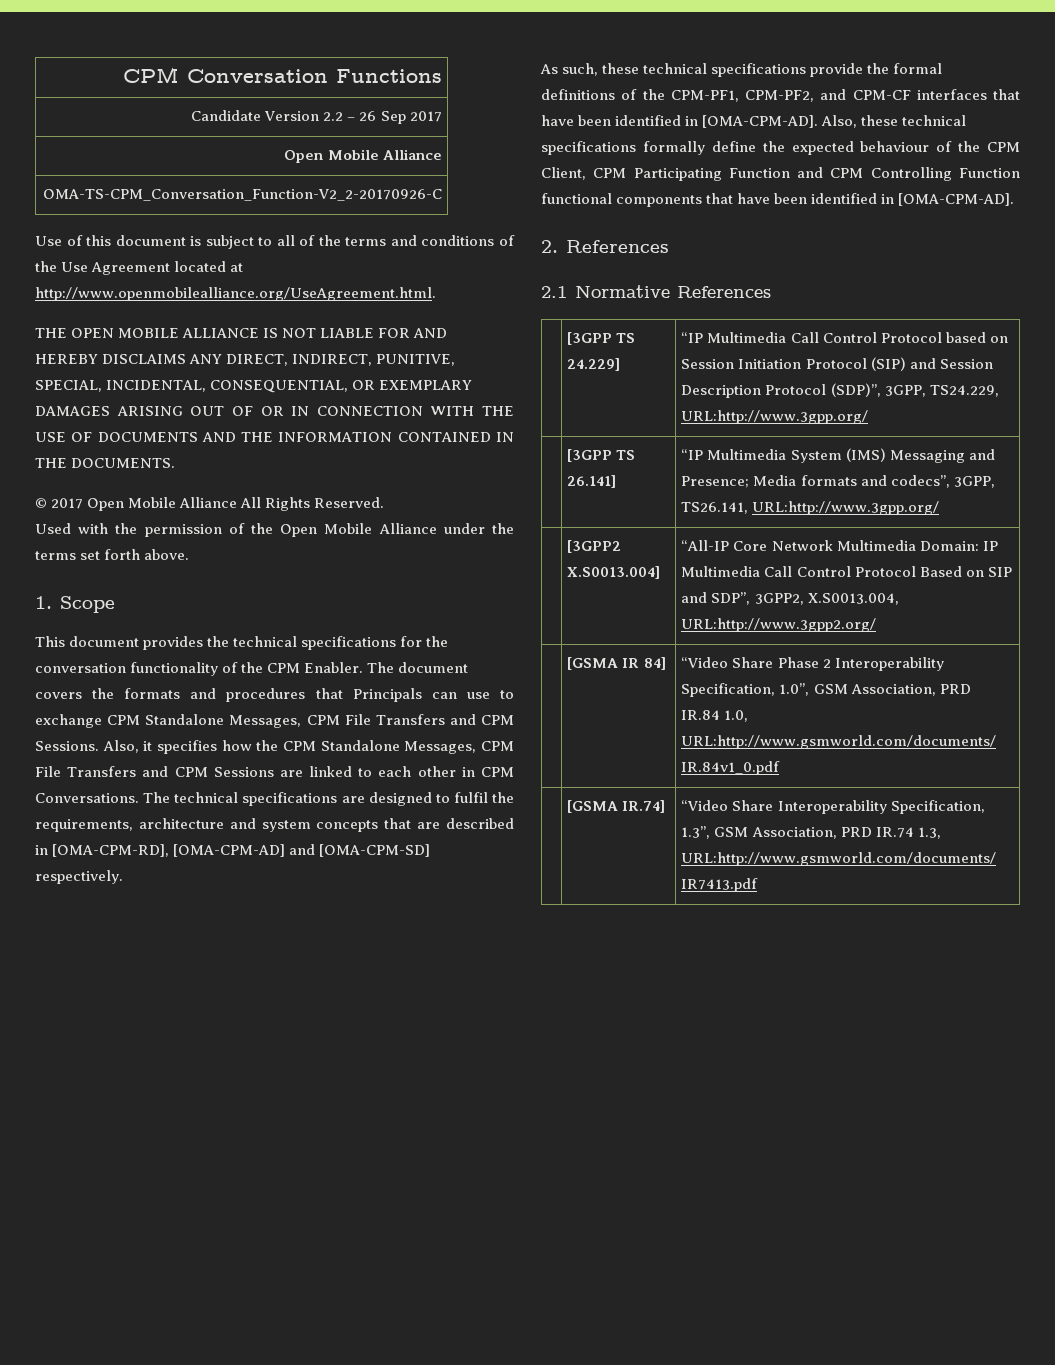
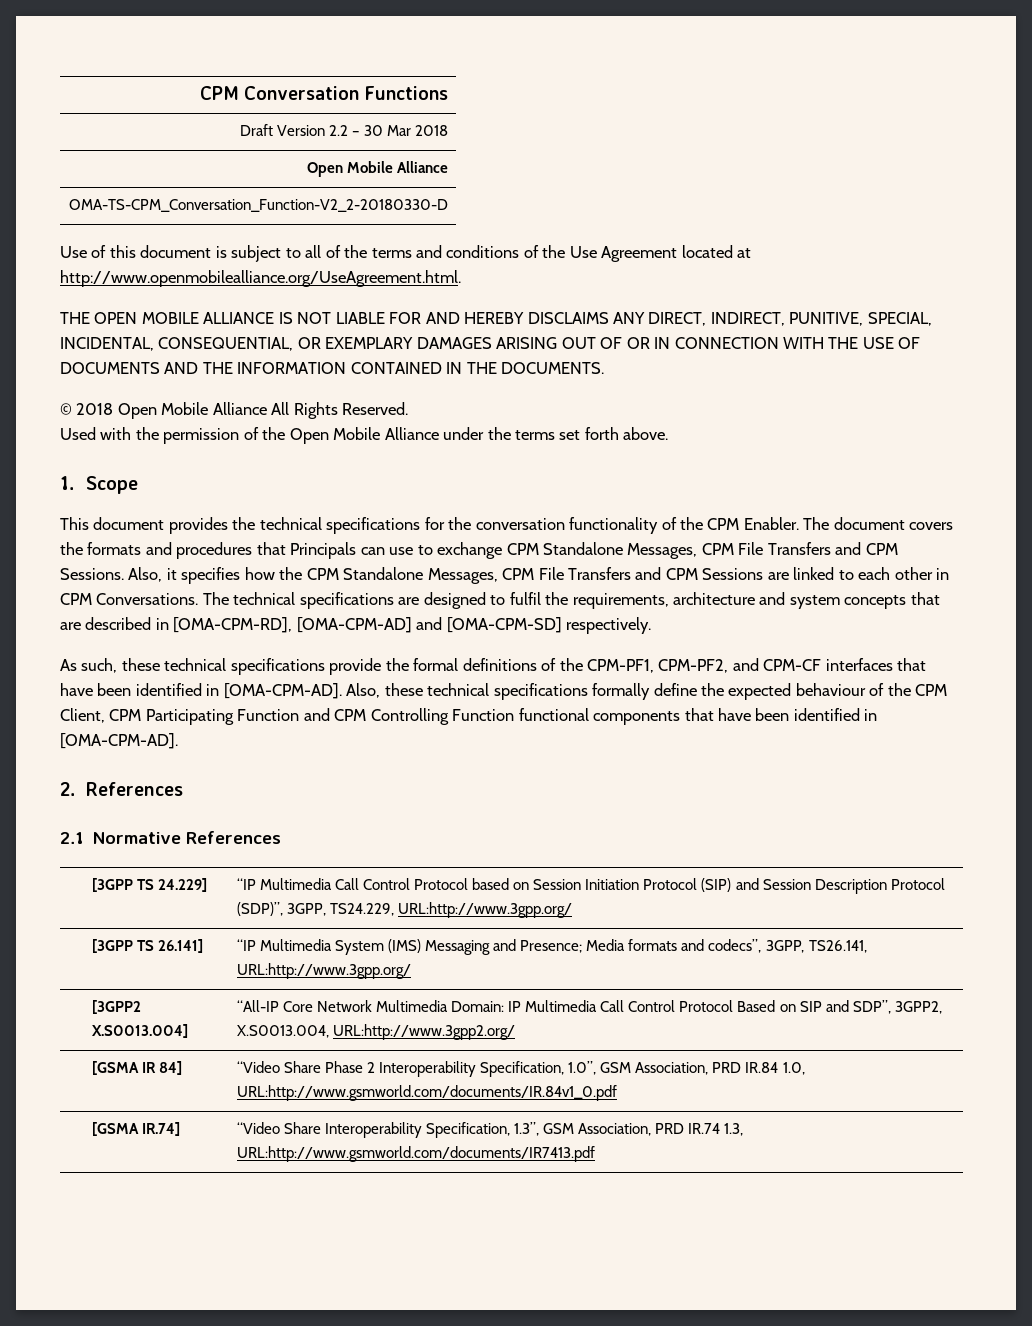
[191,110,262,121] Candidate -> [239,124,273,136] Draft
[359,111,442,124] 26 Sep 2017 -> [363,125,449,136] 30 Mar 2018
[42,189,442,201] OMA-TS-CPM_Conversation_Function-V2_2-20170926-C -> [69,199,449,212] OMA-TS-CPM_Conversation_Function-V2_2-20180330-D
[51,498,84,509] 2017 -> [76,403,114,415] 2018

